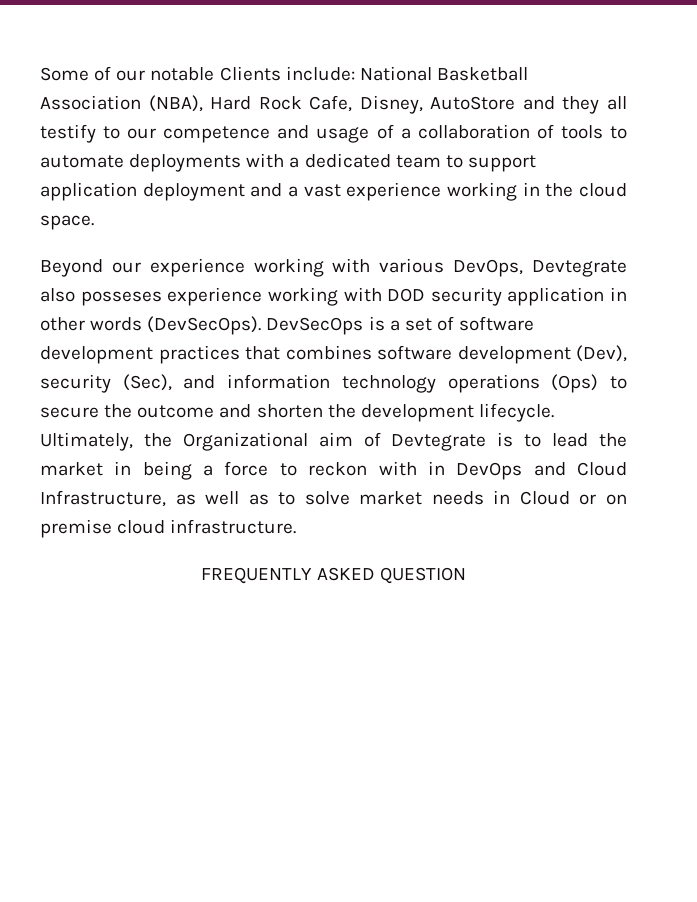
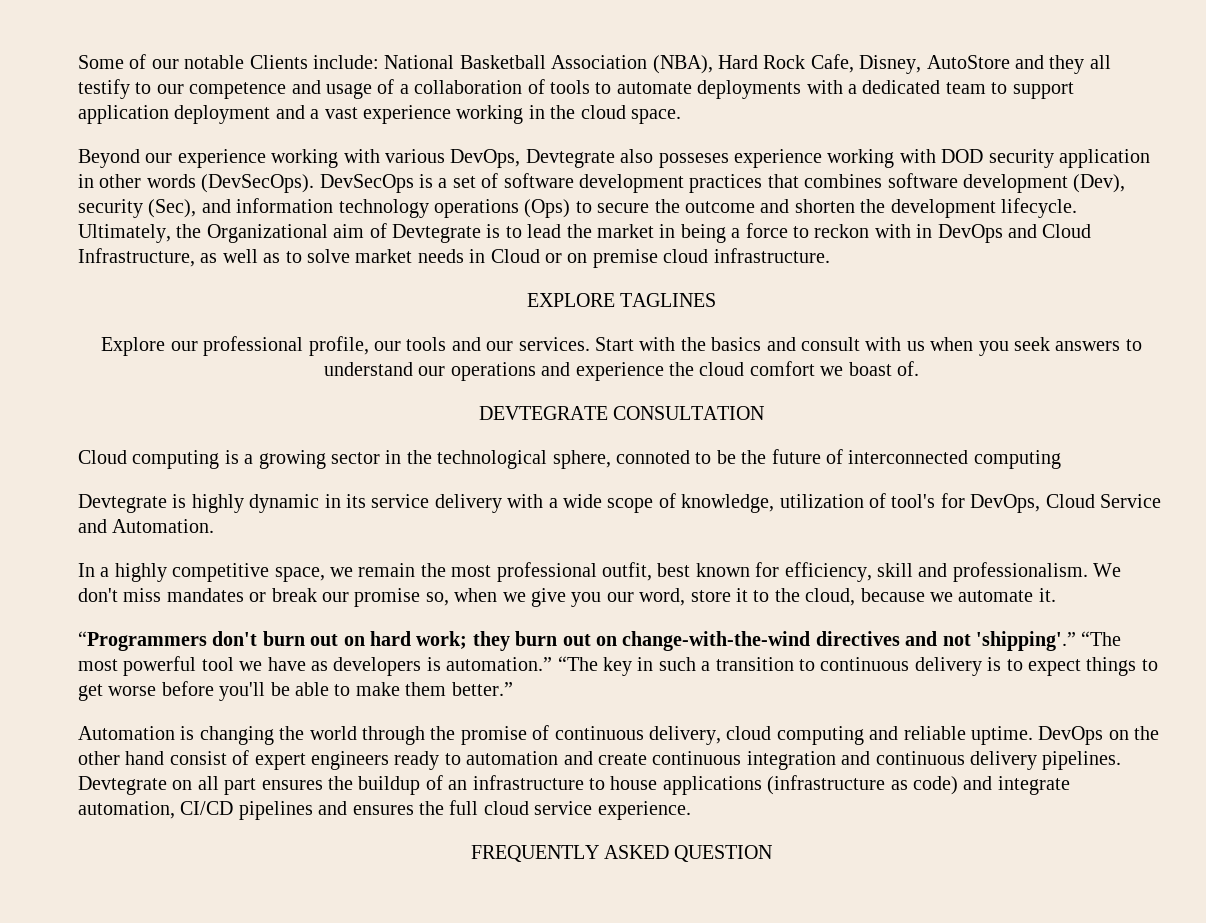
(297, 526) none -> [526,293,717,307] [101,336,1142,356] [324,361,919,381] [478,406,765,420] [78,449,1061,469] [78,493,1161,513] [78,519,215,533] [78,562,1122,582] [78,588,1056,607] [78,631,1122,651] [78,656,1158,676] [78,681,513,701] [78,725,1160,745] [78,750,1122,770] [78,775,1070,795] [78,800,691,820] // EXPLORE TAGLINES // Explore our professional profile, our tools and our services. Start with the basics and consult with us when you seek answers to understand our operations and experience the cloud comfort we boast of. // DEVTEGRATE CONSULTATION // Cloud computing is a growing sector in the technological sphere, connoted to be the future of interconnected computing // Devtegrate is highly dynamic in its service delivery with a wide scope of knowledge, utilization of tool's for DevOps, Cloud Service and Automation. // In a highly competitive space, we remain the most professional outfit, best known for efficiency, skill and professionalism. We don't miss mandates or break our promise so, when we give you our word, store it to the cloud, because we automate it. // “Programmers don't burn out on hard work; they burn out on change-with-the-wind directives and not 'shipping'.” “The most powerful tool we have as developers is automation.” “The key in such a transition to continuous delivery is to expect things to get worse before you'll be able to make them better.” // Automation is changing the world through the promise of continuous delivery, cloud computing and reliable uptime. DevOps on the other hand consist of expert engineers ready to automation and create continuous integration and continuous delivery pipelines. Devtegrate on all part ensures the buildup of an infrastructure to house applications (infrastructure as code) and integrate automation, CI/CD pipelines and ensures the full cloud service experience.

